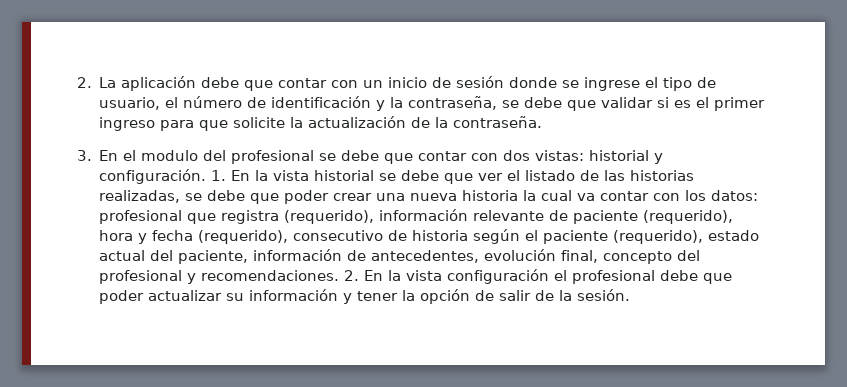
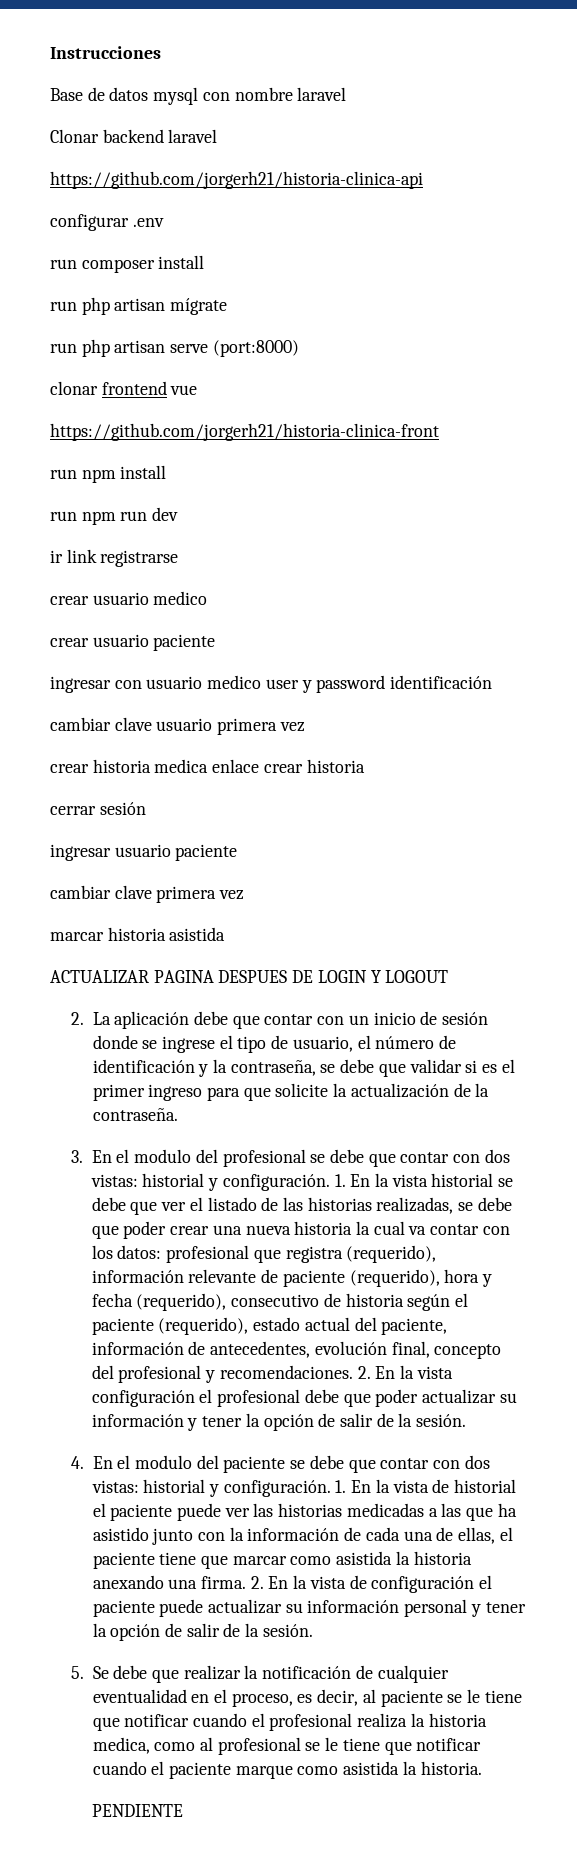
(76, 82) none -> [50,46,161,59] [50,87,347,105] [50,129,218,143] [50,171,423,189] [50,214,164,231] [50,255,205,273] [50,297,228,315] [50,339,299,357] [50,381,198,395] [50,423,439,441] [50,465,167,483] [50,507,179,525] [50,549,179,567] [50,591,208,605] [50,634,216,651] [50,675,493,693] [50,717,305,735] [50,759,365,773] [50,802,146,815] [50,844,238,861] [50,885,245,903] [50,927,226,941] [50,970,449,983] Instrucciones // Base de datos mysql con nombre laravel // Clonar backend laravel // https://github.com/jorgerh21/historia-clinica-api // configurar .env // run composer install // run php artisan mígrate // run php artisan serve (port:8000) // clonar frontend vue // https://github.com/jorgerh21/historia-clinica-front // run npm install // run npm run dev // ir link registrarse // crear usuario medico // crear usuario paciente // ingresar con usuario medico user y password identificación // cambiar clave usuario primera vez // crear historia medica enlace crear historia // cerrar sesión // ingresar usuario paciente // cambiar clave primera vez // marcar historia asistida // ACTUALIZAR PAGINA DESPUES DE LOGIN Y LOGOUT //
(630, 295) none -> [70,1455,490,1473] [91,1479,517,1497] [92,1503,517,1521] [92,1527,513,1545] [92,1551,472,1569] [92,1575,493,1593] [92,1599,526,1617] [92,1623,313,1641] [70,1665,449,1683] [92,1689,522,1707] [92,1713,487,1731] [92,1737,482,1755] [92,1761,482,1779] [91,1804,183,1817] // 4. En el modulo del paciente se debe que contar con dos vistas: historial y configuración. 1. En la vista de historial el paciente puede ver las historias medicadas a las que ha asistido junto con la información de cada una de ellas, el paciente tiene que marcar como asistida la historia anexando una firma. 2. En la vista de configuración el paciente puede actualizar su información personal y tener la opción de salir de la sesión. // 5. Se debe que realizar la notificación de cualquier eventualidad en el proceso, es decir, al paciente se le tiene que notificar cuando el profesional realiza la historia medica, como al profesional se le tiene que notificar cuando el paciente marque como asistida la historia. // PENDIENTE

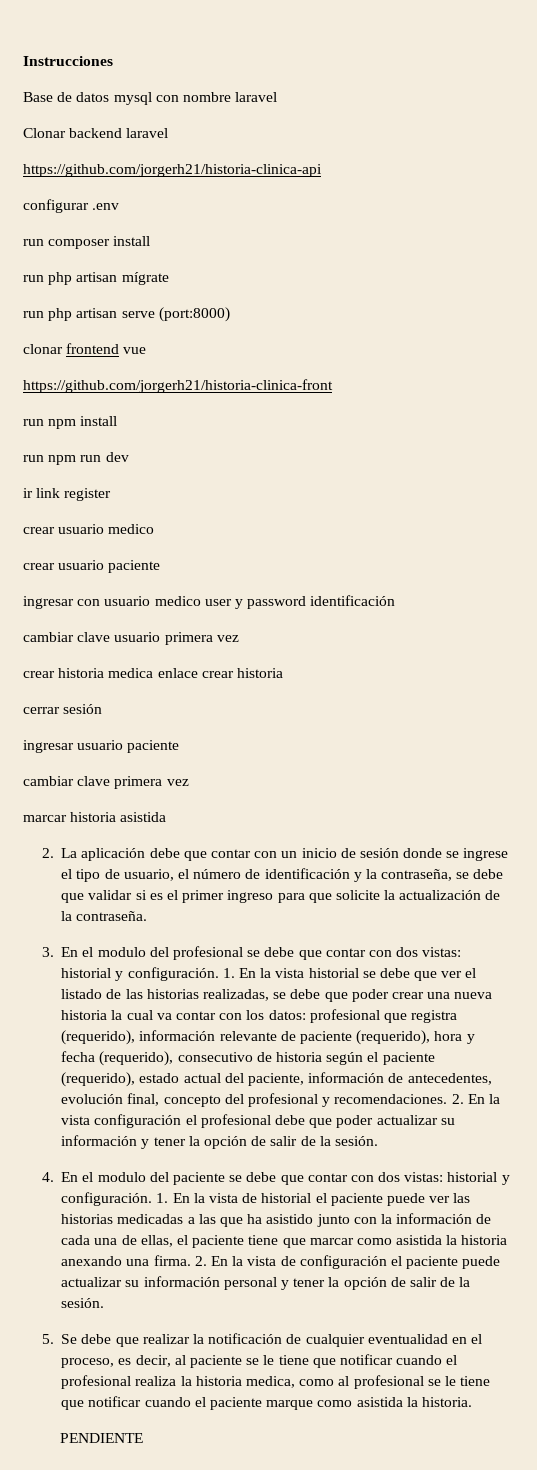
[100,550,179,567] registrarse -> [64,488,112,501] register
[50,970,449,983] // ACTUALIZAR PAGINA DESPUES DE LOGIN Y LOGOUT -> (167, 817) none

